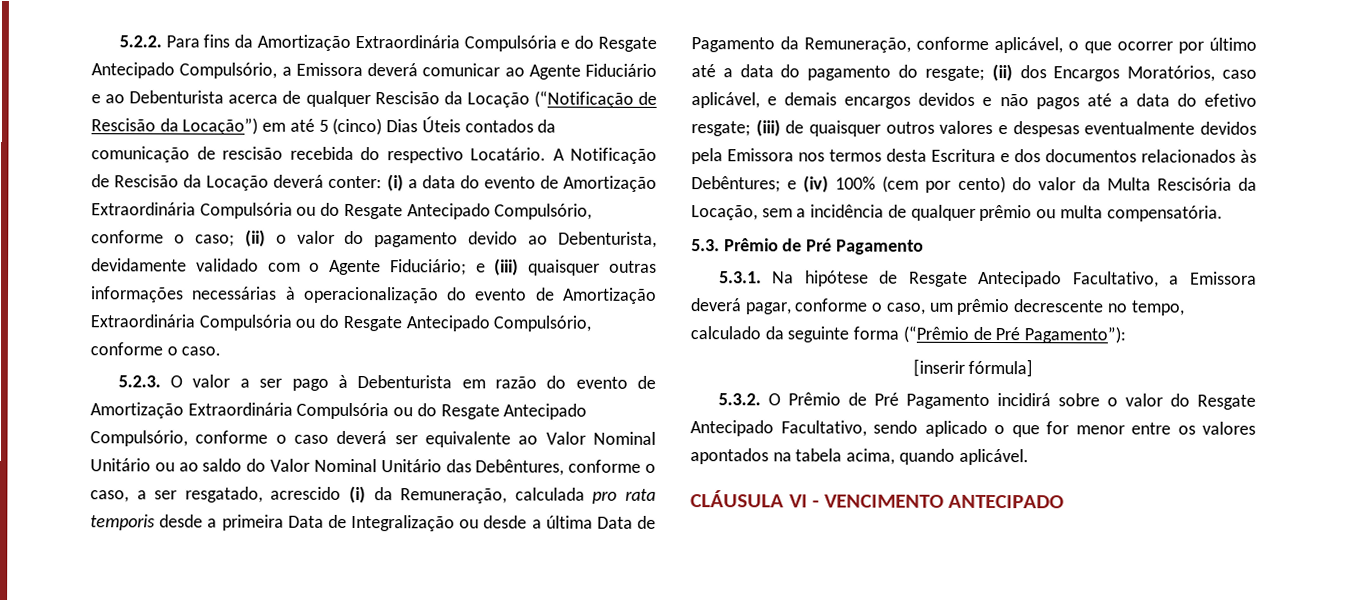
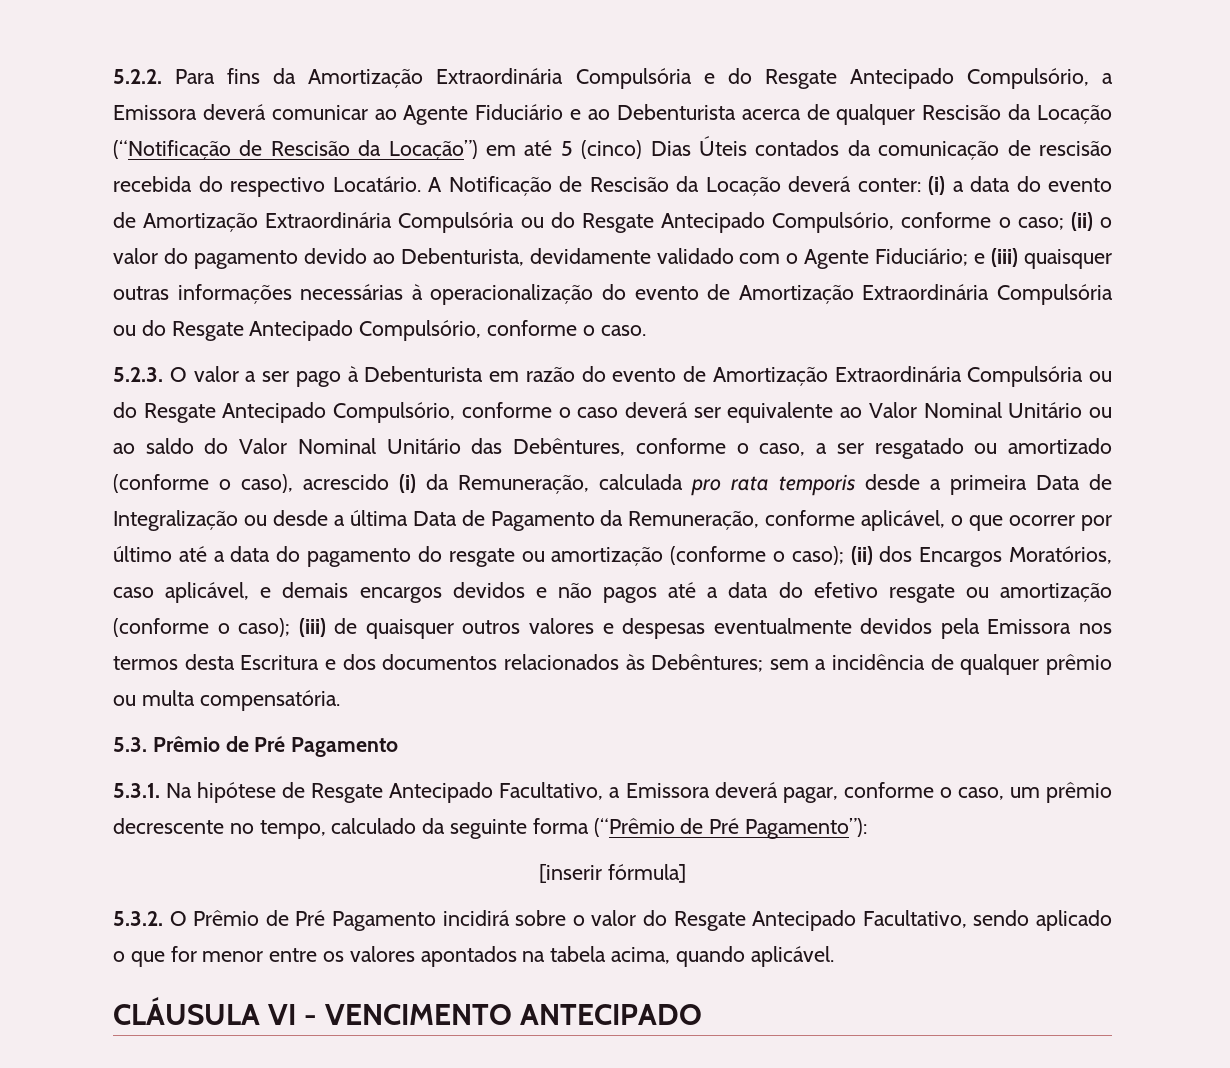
[184,486,263,503] resgatado, -> [874,438,1112,459] [113,474,294,493] resgatado ou amortizado (conforme o caso),
[924,65,985,81] resgate; -> [448,546,844,567] resgate ou amortização (conforme o caso);
[691,121,751,137] resgate; -> [888,583,1112,603] [113,618,291,637] resgate ou amortização (conforme o caso);
[787,175,1257,194] [691,205,758,221] e (iv) 100% (cem por cento) do valor da Multa Rescisória da Locação, -> (764, 663) none

